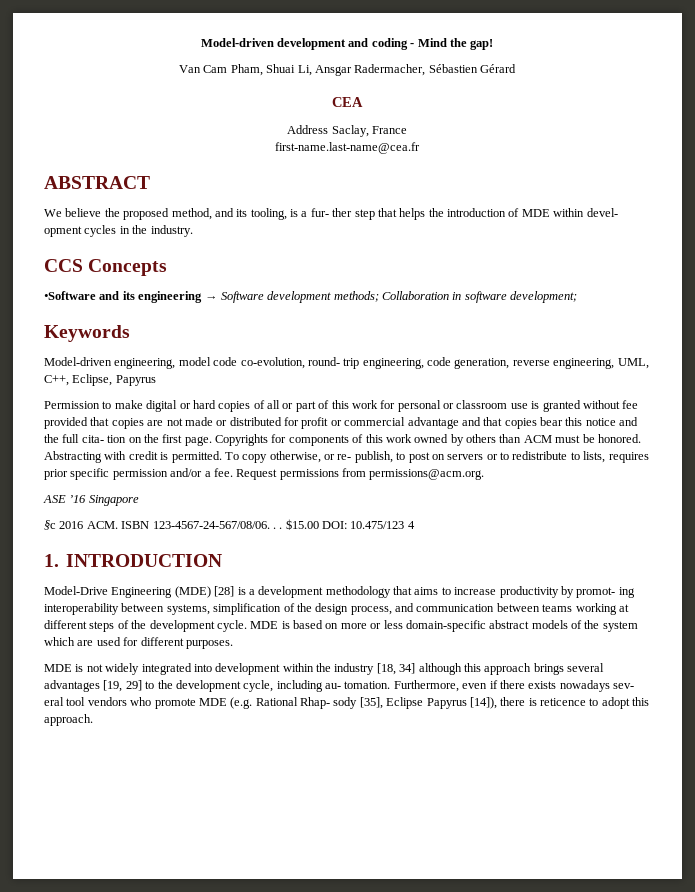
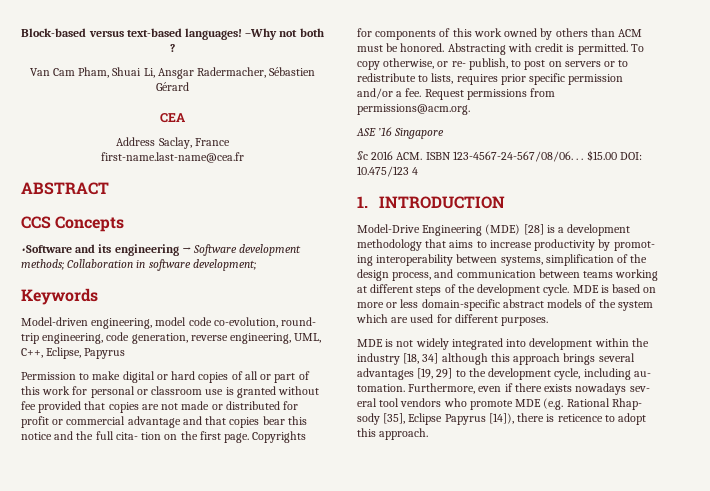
[200,38,494,50] Model-driven development and coding - Mind the gap! -> [21,28,324,40] [170,44,175,52] Block-based versus text-based languages! –Why not both ?
[44,208,618,220] [44,225,193,237] // We believe the proposed method, and its tooling, is a fur- ther step that helps the introduction of MDE within devel- opment cycles in the industry. -> (109, 188) none

